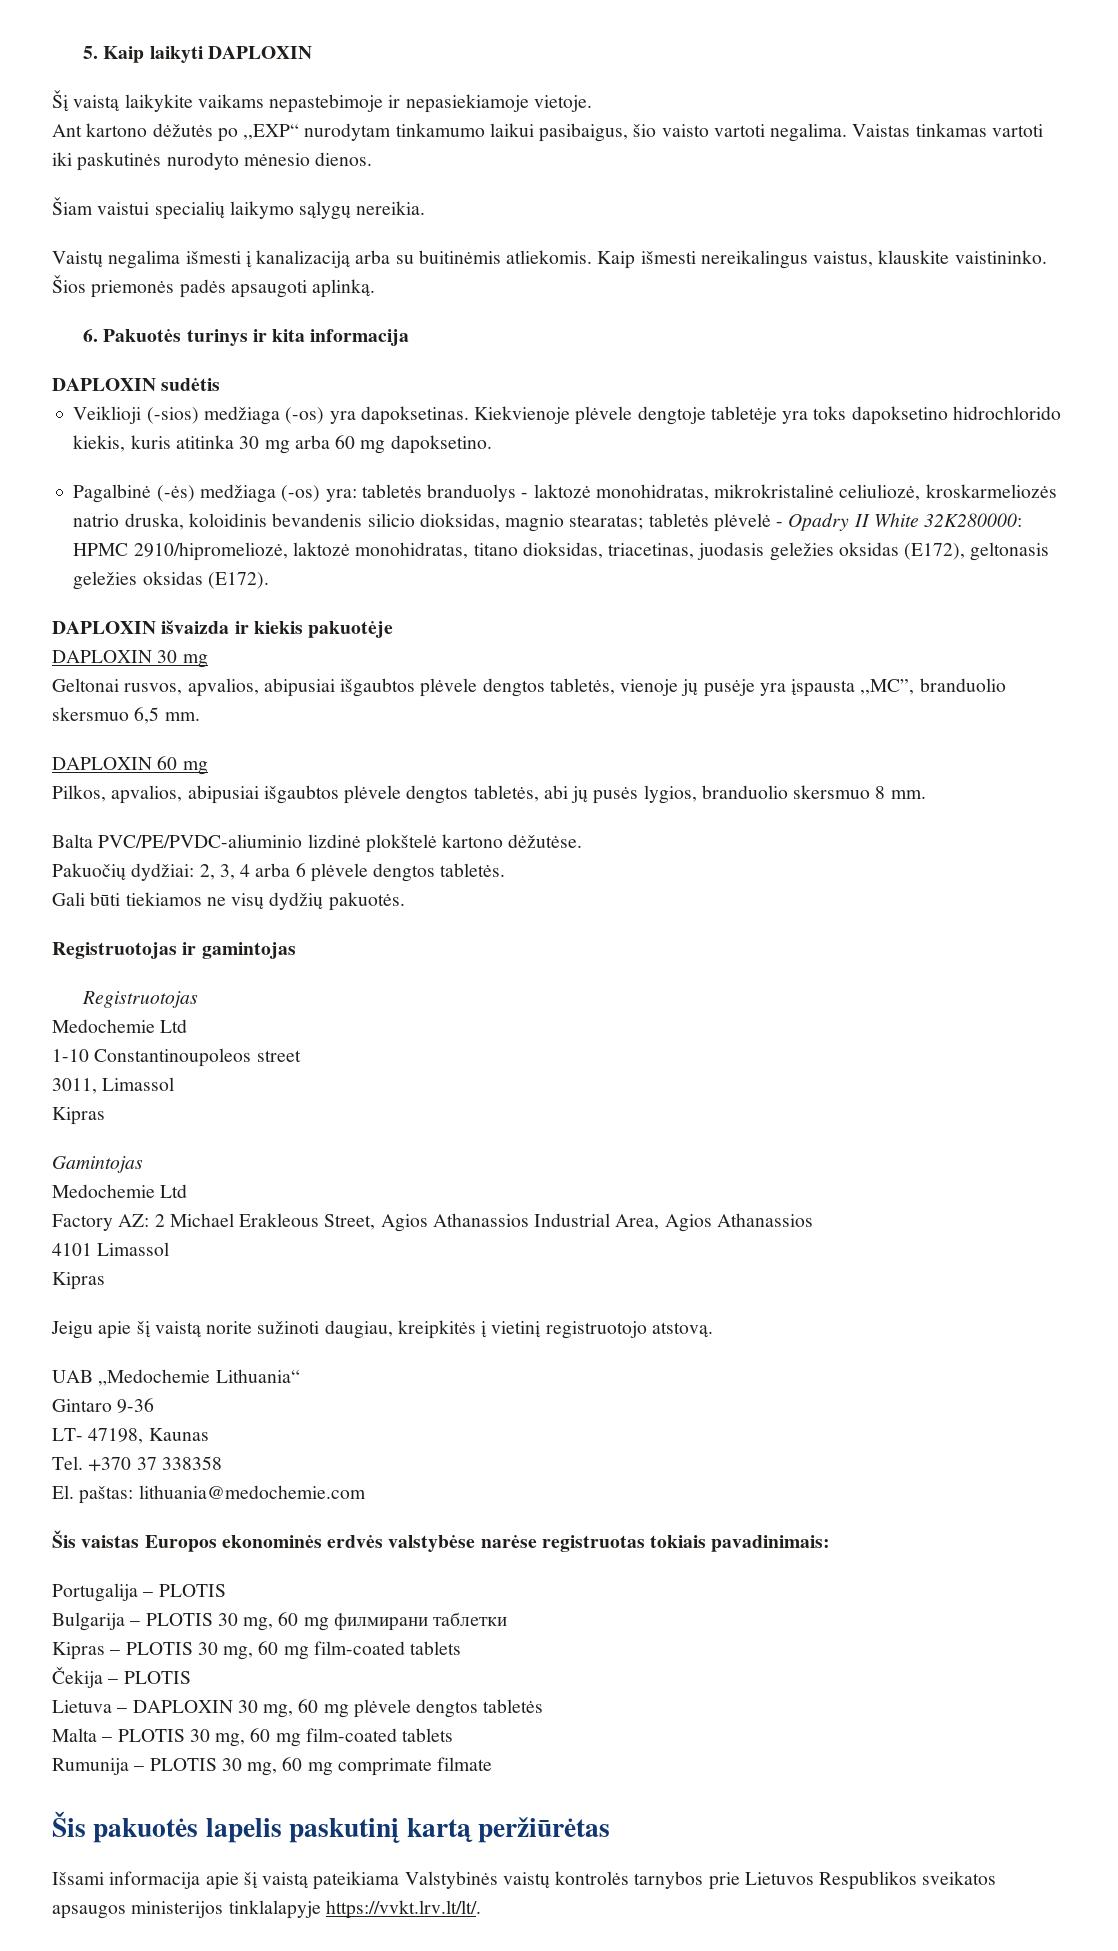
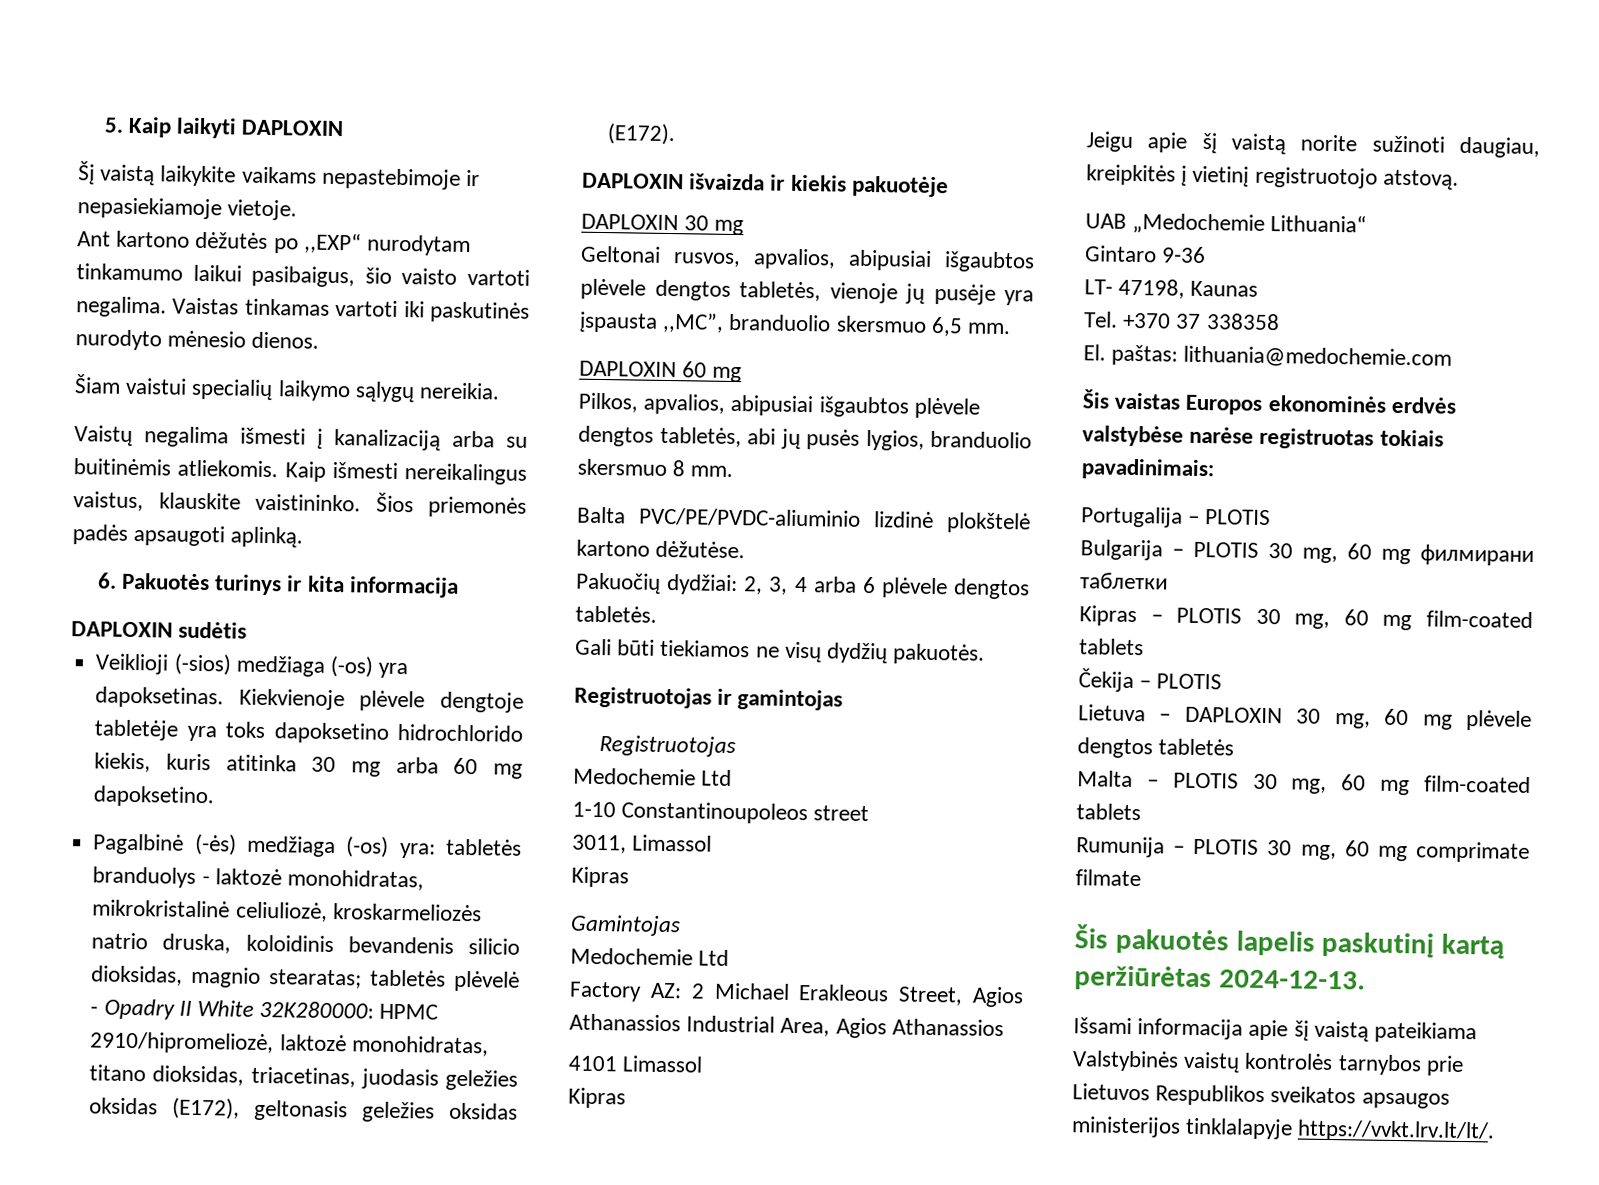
(611, 1830) none -> [1218,969,1366,990] 2024-12-13.

